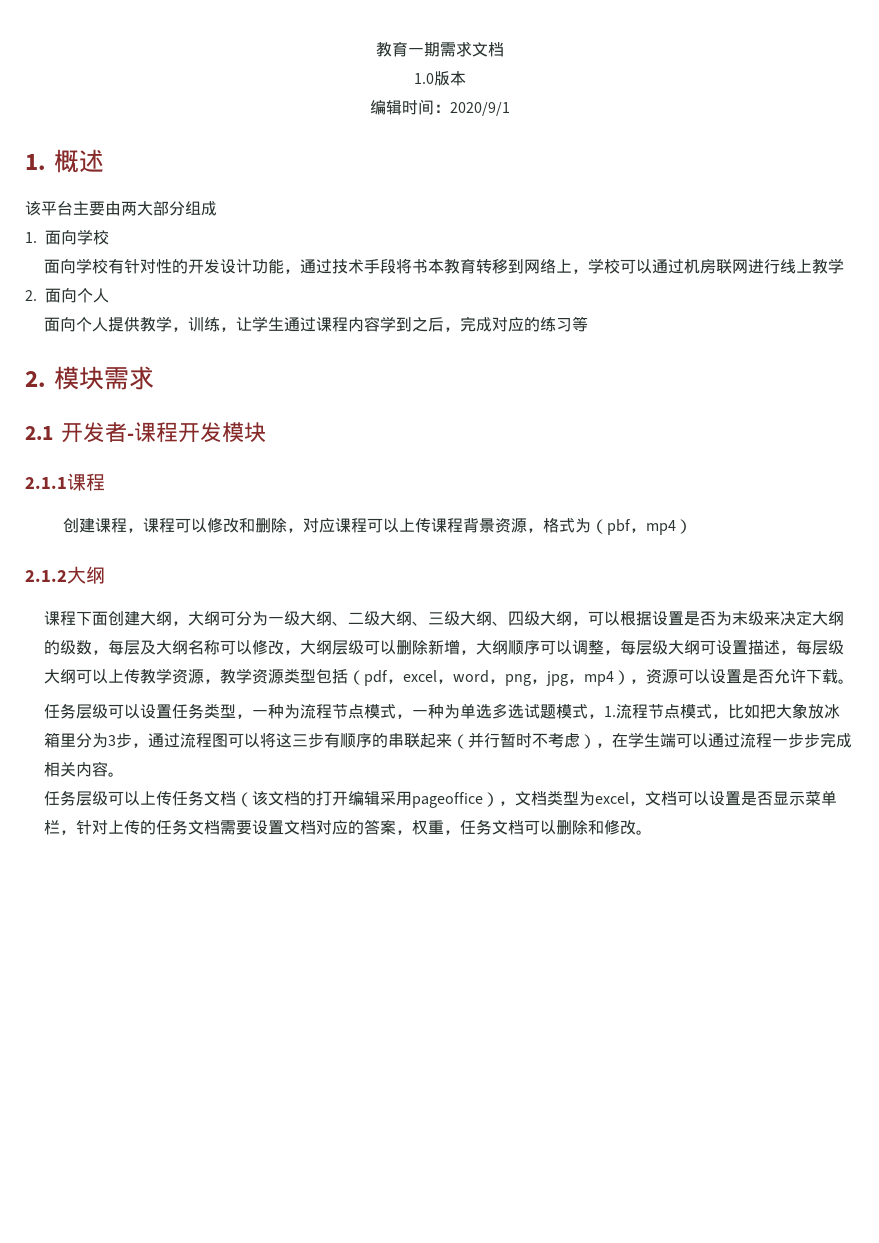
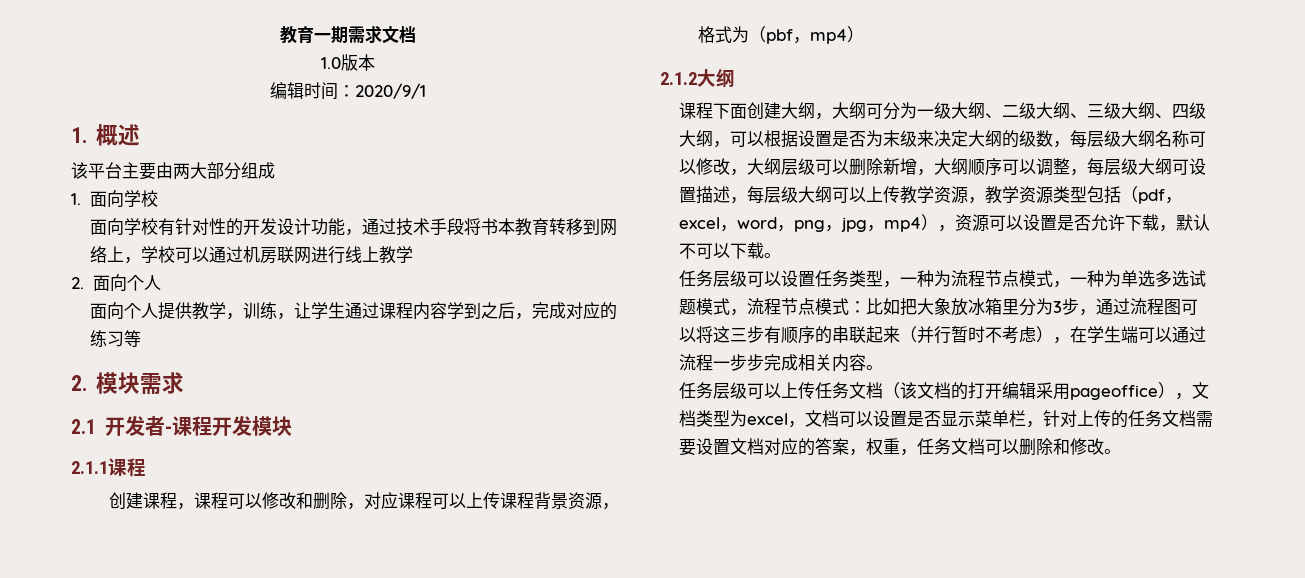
[139,640,156,655] 及 -> [1103,130,1121,147] 级
(838, 676) none -> [1158,214,1210,232] [678,242,764,259] ，默认不可以下载
[603,704,728,719] 1.流程节点模式， -> [746,298,866,315] 流程节点模式：

